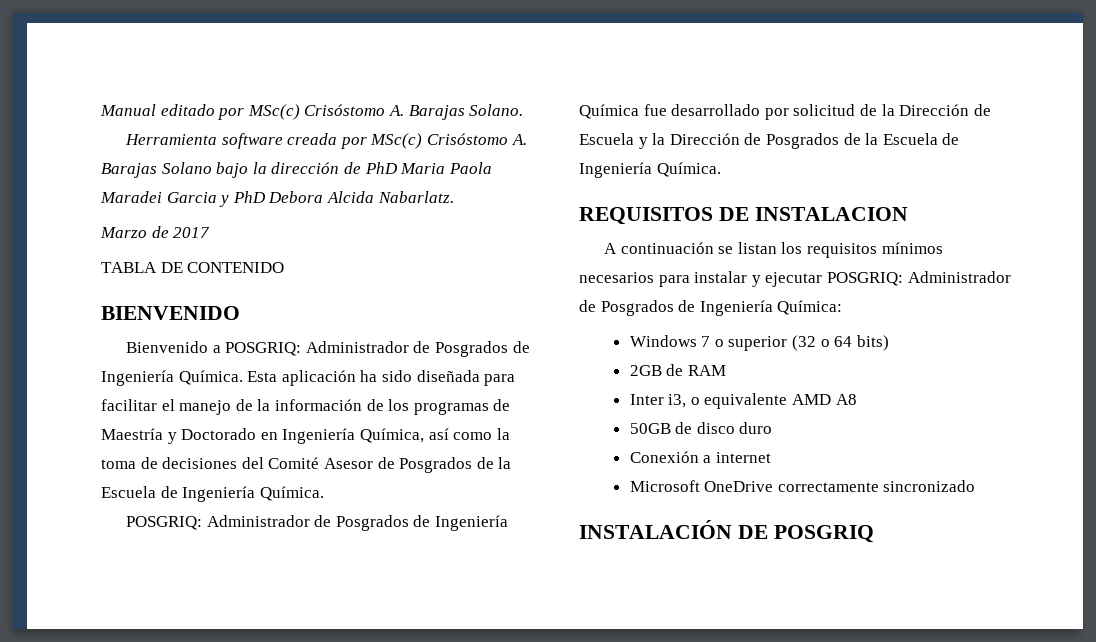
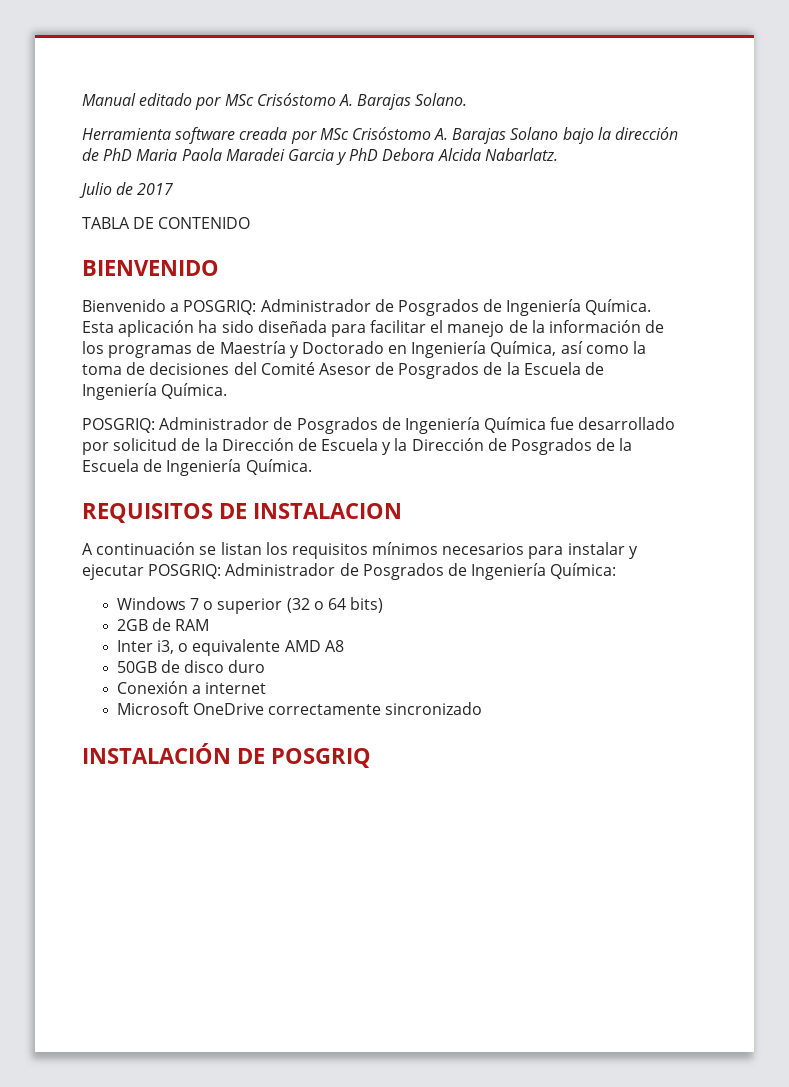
[247,104,300,120] MSc(c) -> [224,94,254,106] MSc
[370,133,423,149] MSc(c) -> [319,128,349,140] MSc
[100,227,147,238] Marzo -> [79,182,112,198] Julio

